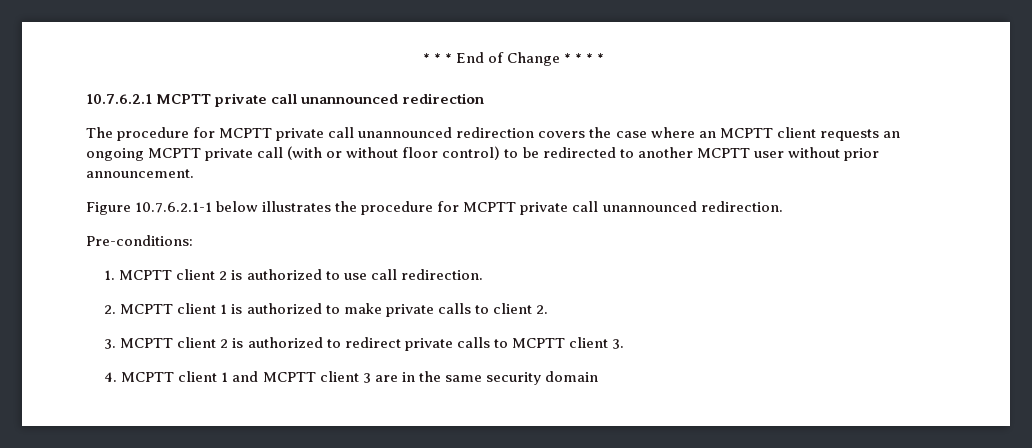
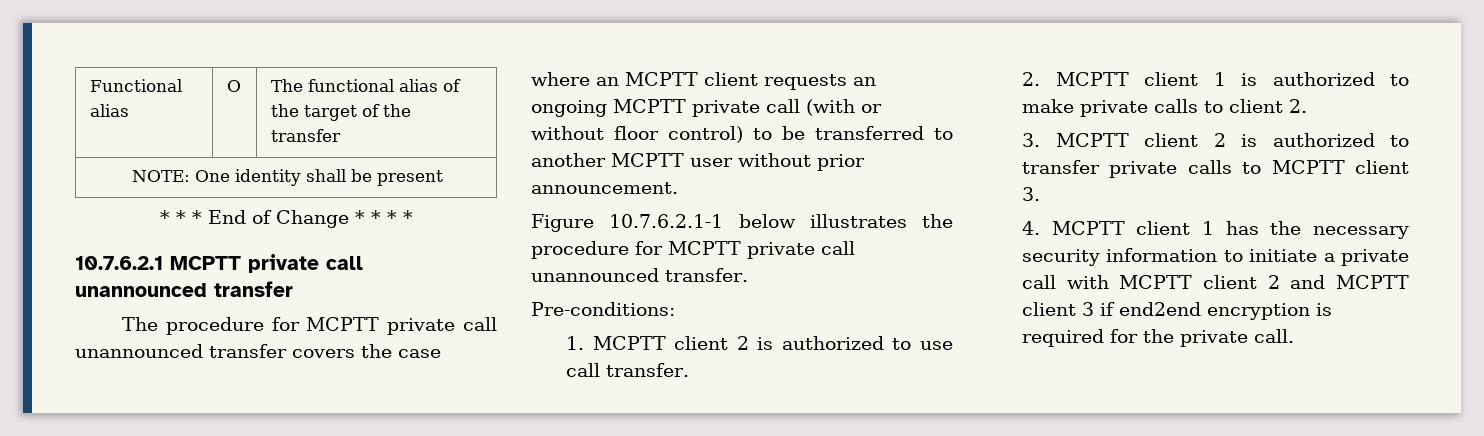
(422, 58) none -> [89,79,182,92] [89,104,129,117] [226,80,241,92] [270,79,461,92] [270,104,411,121] [270,129,341,142] [131,169,443,186] Functional alias | O | The functional alias of the target of the transfer // NOTE: One identity shall be present //
[402,93,485,104] redirection -> [214,281,293,297] transfer
[456,127,535,138] redirection -> [209,344,287,358] transfer
[542,147,616,158] redirected -> [815,126,924,140] transferred
[700,201,783,212] redirection. -> [665,268,748,282] transfer.
[400,269,483,280] redirection. -> [606,363,690,377] transfer.
[344,337,401,348] redirect -> [1022,160,1101,174] transfer
[232,371,598,385] and MCPTT client 3 are in the same security domain -> [1225,221,1409,239] [1022,248,1409,266] [1022,275,1409,289] [1022,302,1333,320] [1022,329,1295,347] has the necessary security information to initiate a private call with MCPTT client 2 and MCPTT client 3 if end2end encryption is required for the private call.

